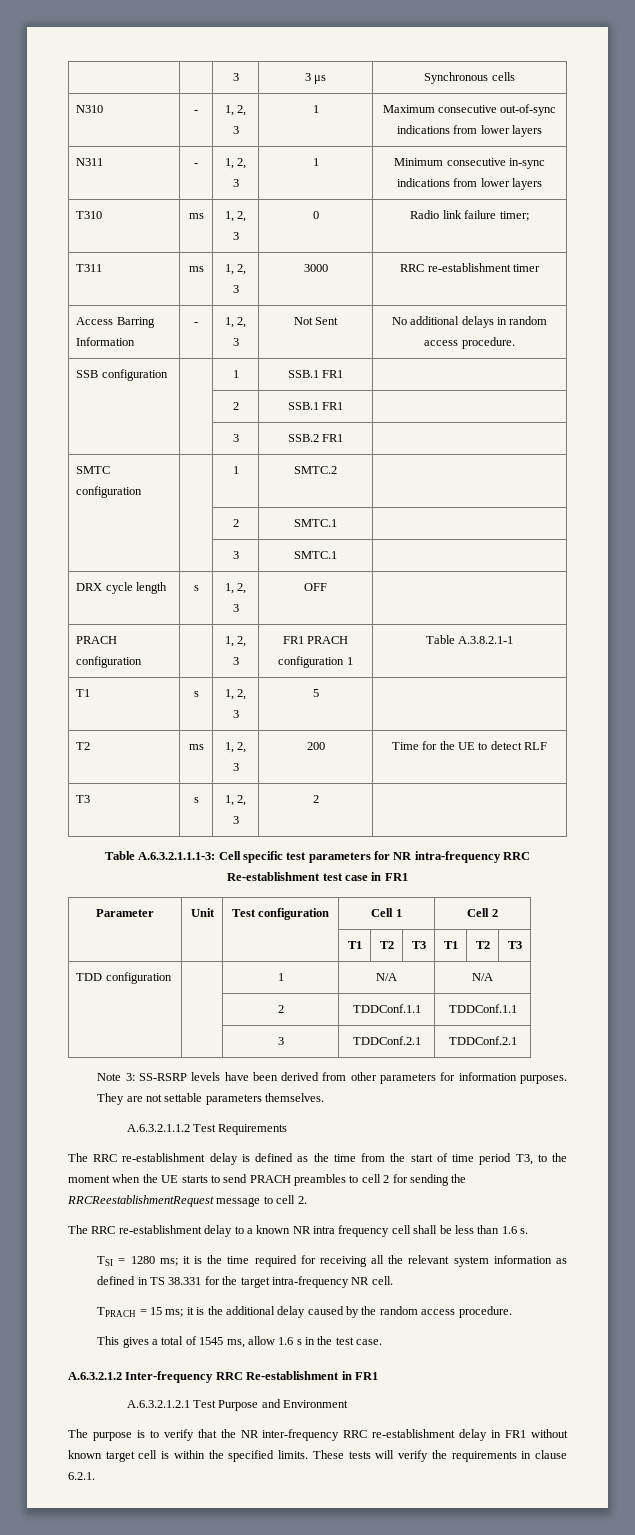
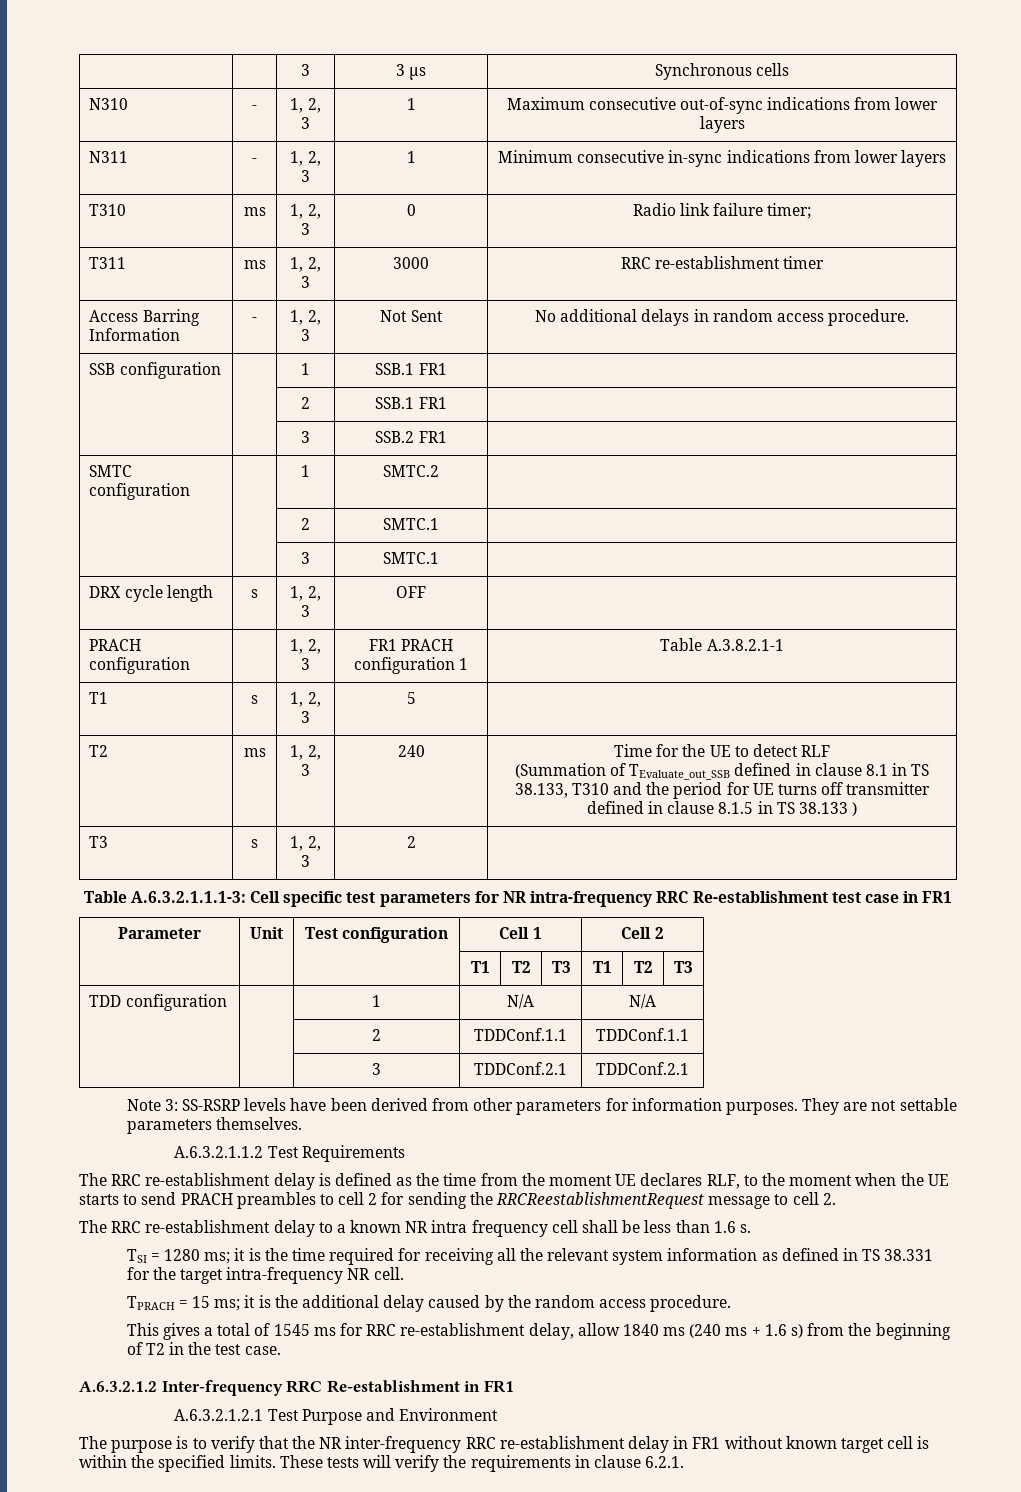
[306,742,325,750] 200 -> [397,745,425,757] 240
(548, 746) none -> [514,763,930,780] [514,782,931,799] [586,801,858,816] // (Summation of TEvaluate_out_SSB defined in clause 8.1 in TS 38.133, T310 and the period for UE turns off transmitter defined in clause 8.1.5 in TS 38.133 )
[410,1153,533,1165] start of time period T3, -> [549,1173,740,1189] moment UE declares RLF,
[226,1336,302,1348] ms, allow 1.6 s -> [313,1323,951,1340] [126,1342,165,1355] ms for RRC re-establishment delay, allow 1840 ms (240 ms + 1.6 s) from the beginning of T2

